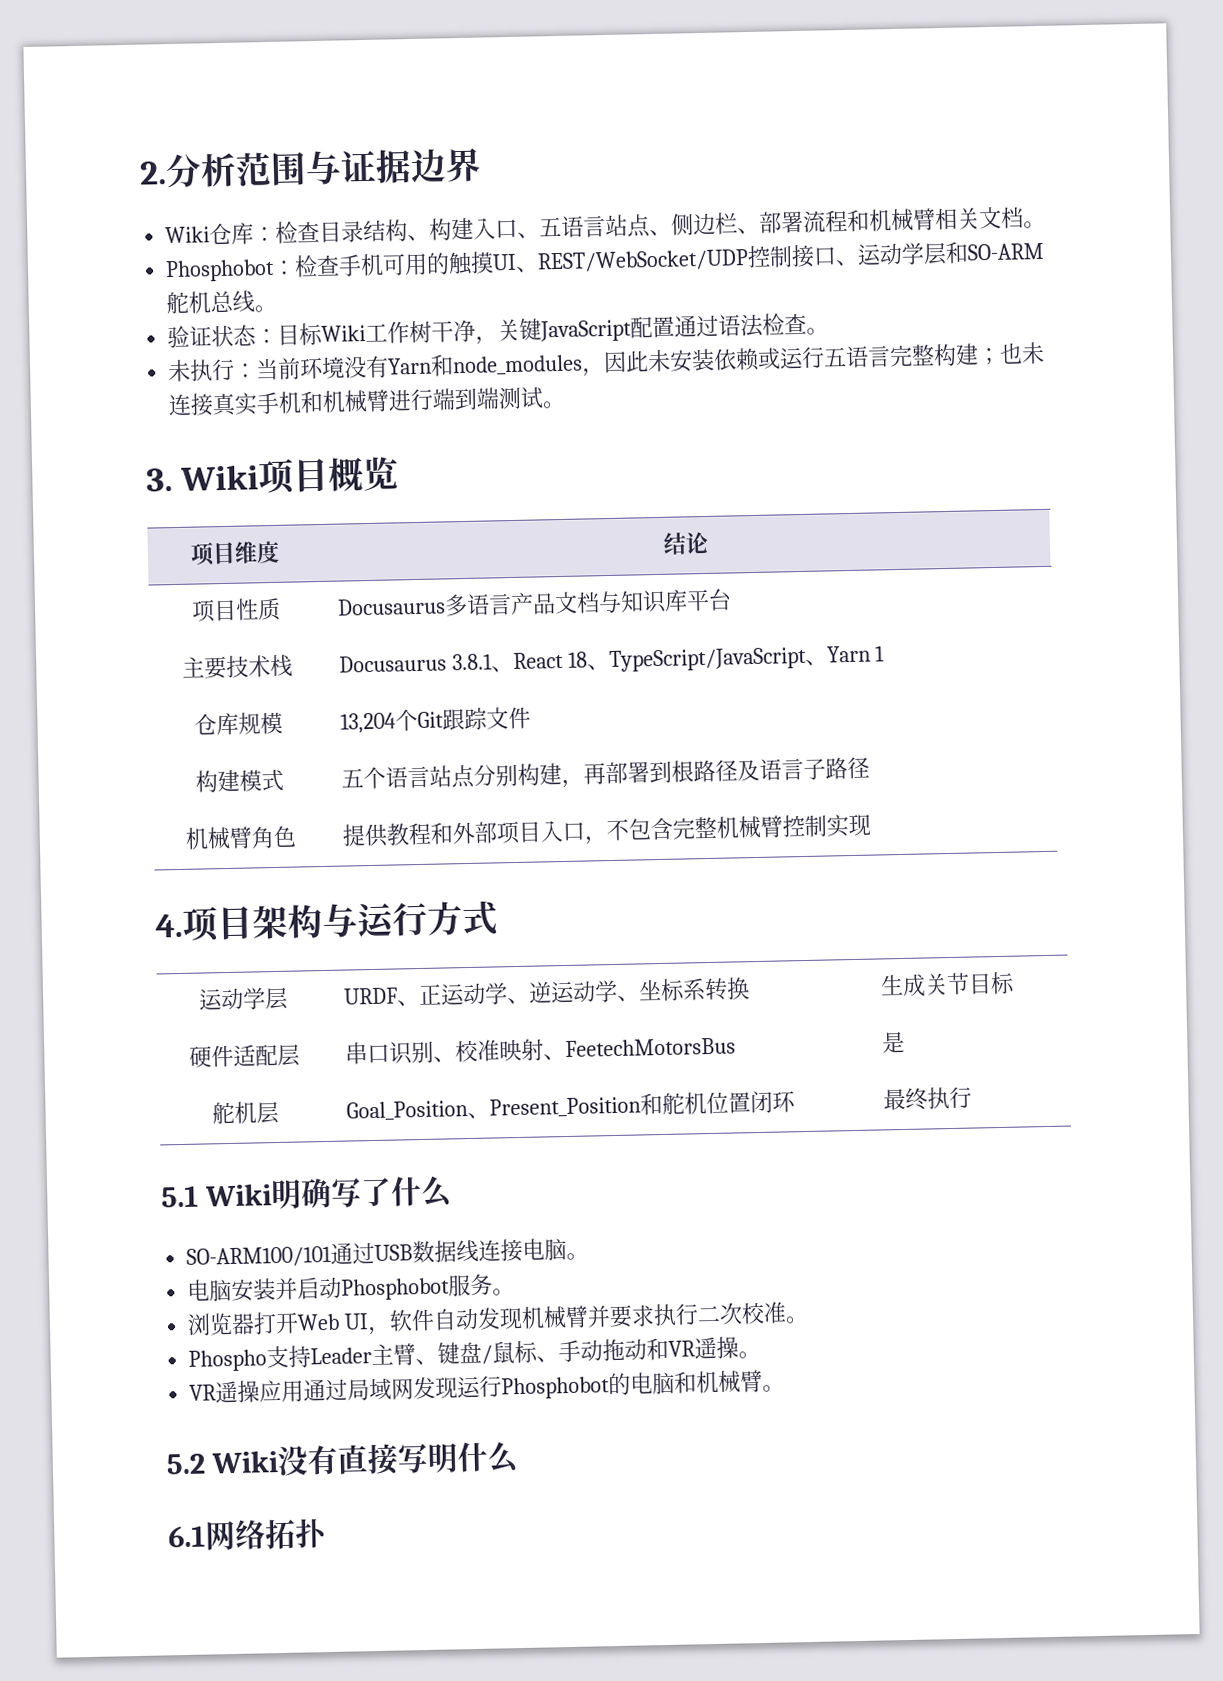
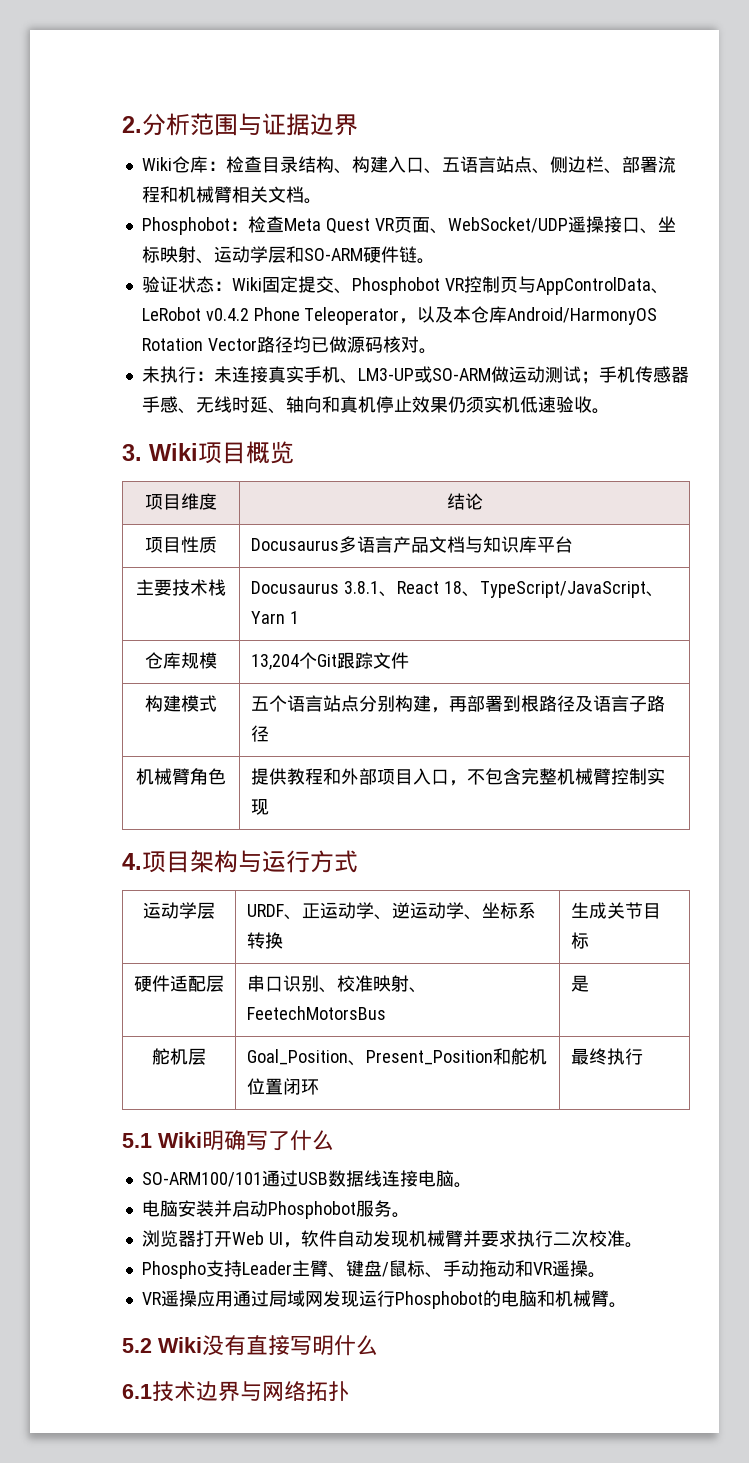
[338,244,838,277] 手机可用的触摸UI、REST/WebSocket/UDP控制接口 -> [283,216,676,234] [141,246,196,263] Meta Quest VR页面、WebSocket/UDP遥操接口、坐标映射
[166,290,256,315] 舵机总线 -> [362,246,417,263] 硬件链
[277,312,830,346] [167,341,1046,383] [168,386,545,417] 目标Wiki工作树干净，关键JavaScript配置通过语法检查。 // 未执行：当前环境没有Yarn和node_modules，因此未安装依赖或运行五语言完整构建；也未连接真实手机和机械臂进行端到端测试 -> [231,276,669,295] [141,306,658,325] [141,336,437,354] [141,366,689,384] [141,396,592,414] Wiki固定提交、Phosphobot VR控制页与AppControlData、LeRobot v0.4.2 Phone Teleoperator，以及本仓库Android/HarmonyOS Rotation Vector路径均已做源码核对。 // 未执行：未连接真实手机、LM3-UP或SO-ARM做运动测试；手机传感器手感、无线时延、轴向和真机停止效果仍须实机低速验收
(206, 1536) none -> [152,1381,262,1402] 技术边界与

